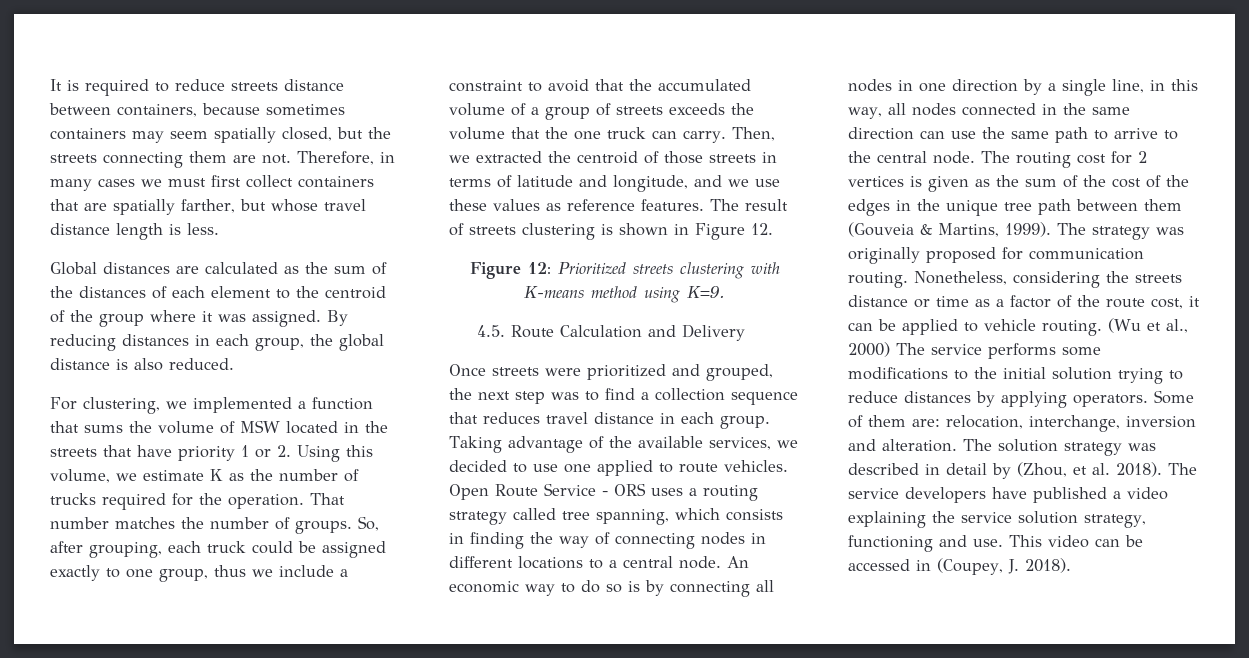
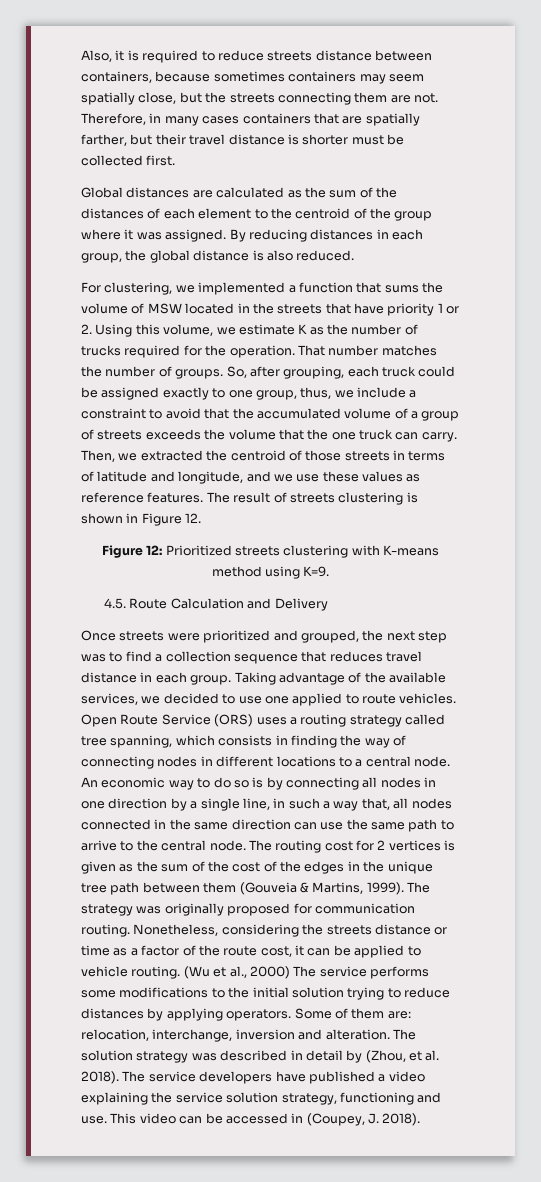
[50,79,62,91] It -> [81,50,125,62] Also, it
[282,127,332,141] closed, -> [138,92,177,104] close,
[141,175,293,188] we must first collect -> (240, 120) none
[271,199,366,212] [50,223,219,240] whose travel distance length is less. -> [155,134,404,145] [81,155,176,166] their travel distance is shorter must be collected first.
[214,565,246,577] thus -> [300,387,332,399] thus,
[602,483,646,496] - ORS -> [214,714,254,727] (ORS)
[1171,79,1198,91] [848,107,882,119] this way, -> [288,798,390,811] such a way that,

